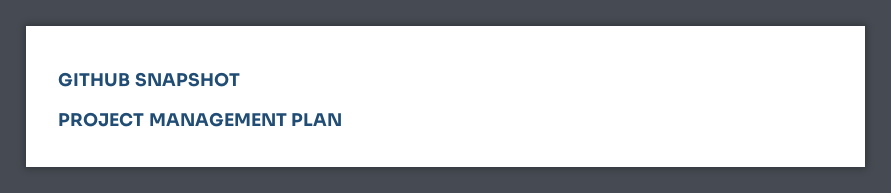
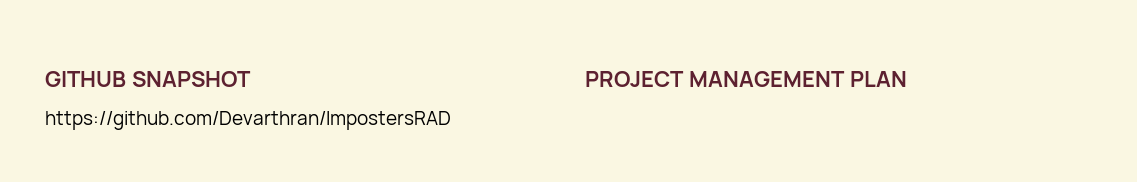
(240, 79) none -> [45,111,451,130] // https://github.com/Devarthran/ImpostersRAD

